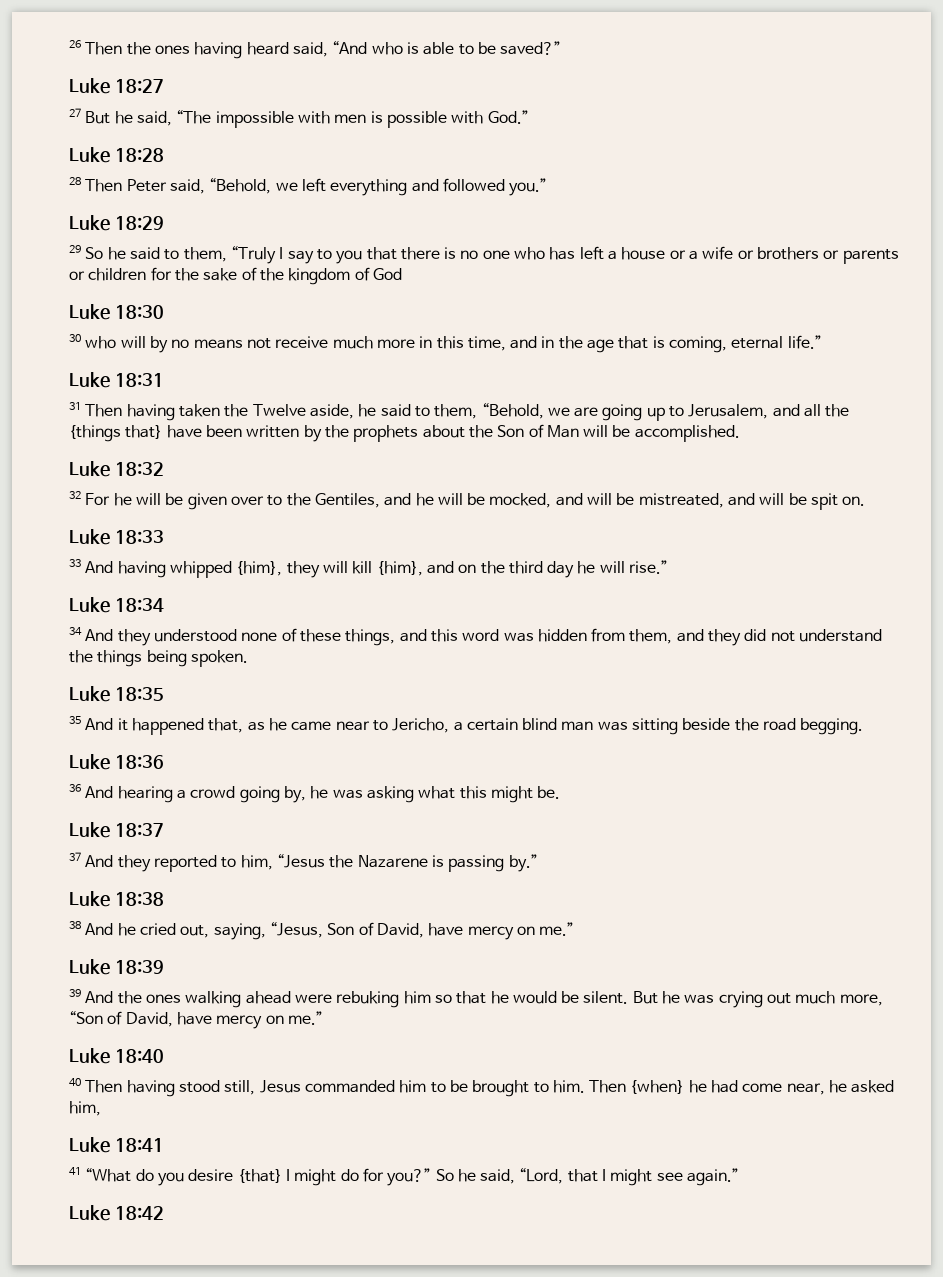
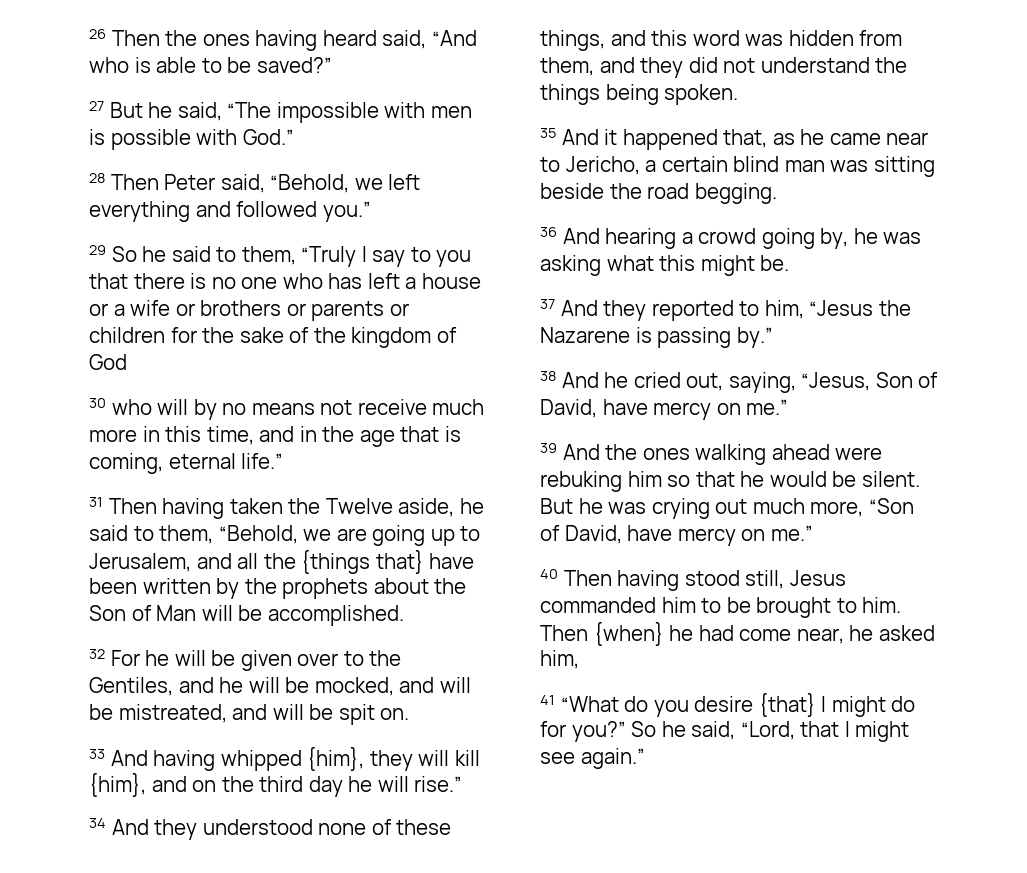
[69,78,164,94] // Luke 18:27 -> (332, 65) none
[69,147,164,163] // Luke 18:28 -> (294, 137) none
[69,215,164,231] // Luke 18:29 -> (371, 211) none
[69,304,164,320] // Luke 18:30 -> (127, 362) none
[69,372,164,388] // Luke 18:31 -> (284, 461) none
[69,461,164,477] // Luke 18:32 -> (404, 615) none
[69,529,164,545] // Luke 18:33 -> (410, 714) none
[69,597,164,613] // Luke 18:34 -> (463, 784) none
[69,686,164,702] // Luke 18:35 -> (739, 94) none
[69,754,164,770] // Luke 18:36 -> (777, 193) none
[69,822,164,838] // Luke 18:37 -> (790, 263) none
[69,891,164,907] // Luke 18:38 -> (773, 337) none
[69,959,164,975] // Luke 18:39 -> (789, 407) none
[69,1048,164,1064] // Luke 18:40 -> (813, 533) none
[69,1137,164,1153] // Luke 18:41 -> (579, 659) none
[69,1205,164,1221] // Luke 18:42 -> (645, 758) none

